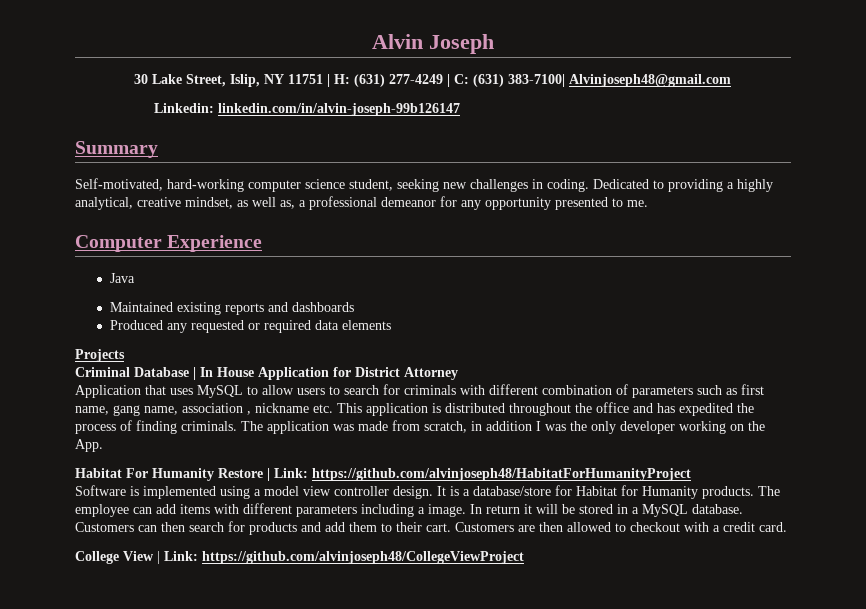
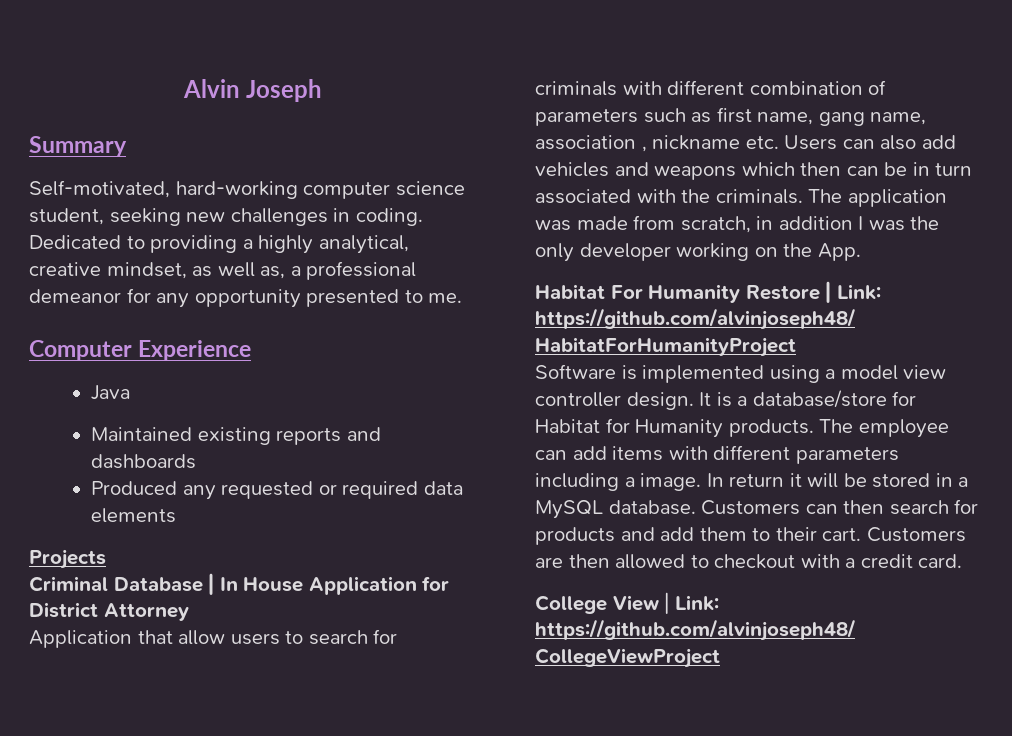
[134,74,732,87] [153,103,460,116] // 30 Lake Street, Islip, NY 11751 | H: (631) 277-4249 | C: (631) 383-7100| Alvinjoseph48@gmail.com // Linkedin: linkedin.com/in/alvin-joseph-99b126147 -> (323, 90) none
[170,385,258,398] uses MySQL to -> (173, 637) none
[337,402,754,416] [75,420,177,434] This application is distributed throughout the office and has expedited the process of finding -> [784,135,956,150] [535,162,973,180] [535,189,711,204] Users can also add vehicles and weapons which then can be in turn associated with the

